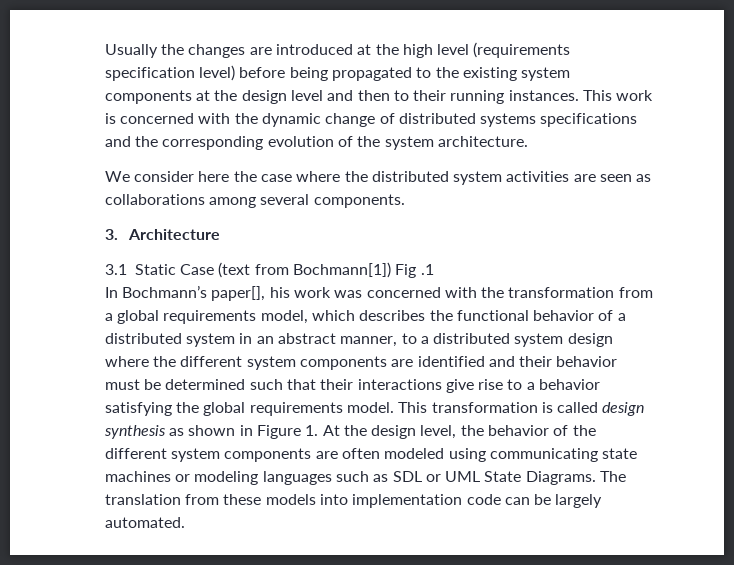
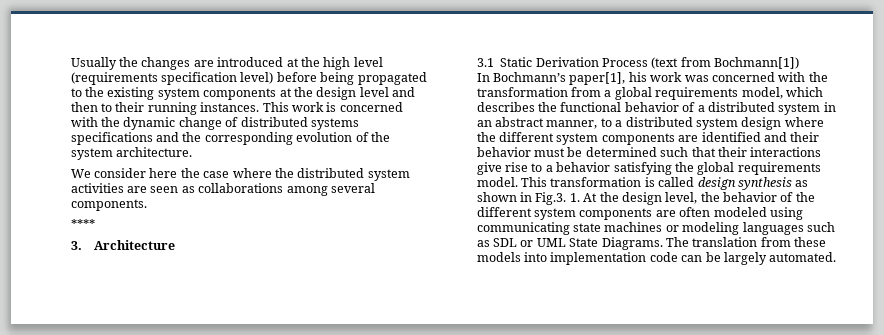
(405, 201) none -> [70,219,95,229] // ****
[179,264,214,275] Case -> [535,57,648,67] Derivation Process
[395,264,434,278] Fig .1 -> (800, 63) none
[211,286,266,301] paper[], -> [569,72,626,85] paper[1],
[256,425,301,439] Figure -> [535,192,567,205] Fig.3.

